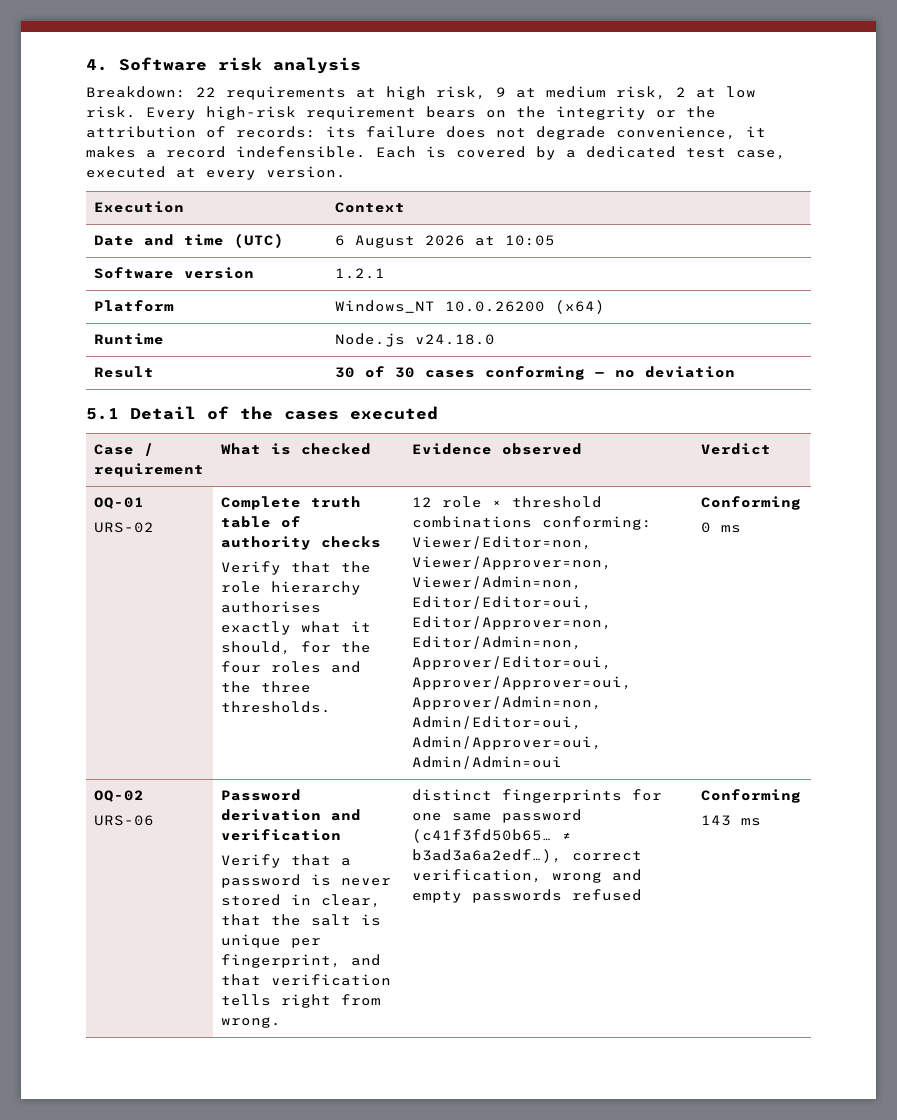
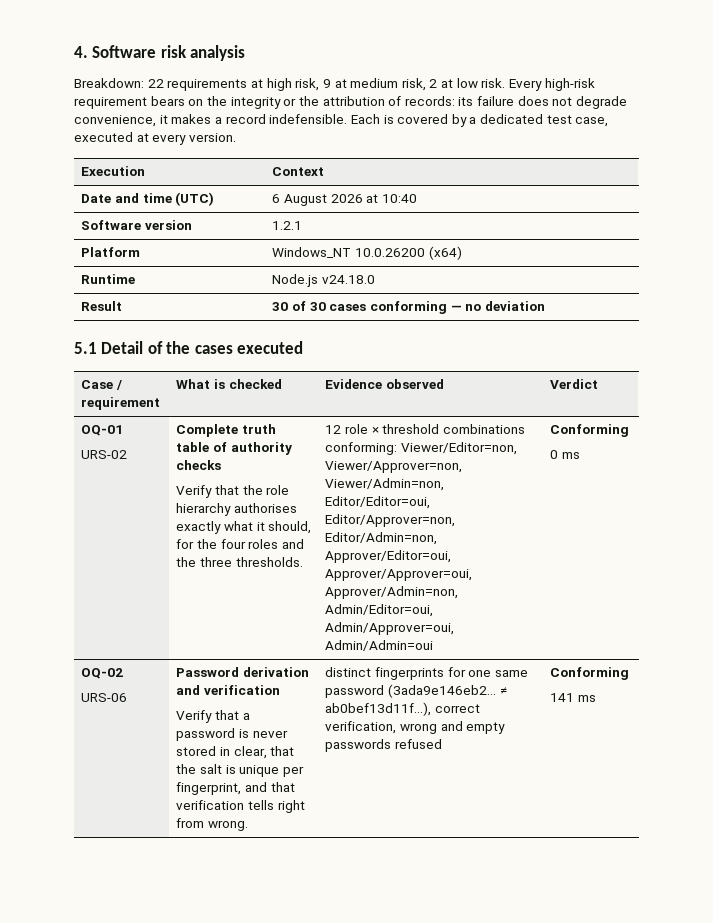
[504,235,555,246] 10:05 -> [382,194,418,203] 10:40
[411,829,572,843] [411,849,562,863] (c41f3fd50b65… ≠ b3ad3a6a2edf…), -> [388,684,507,698] [325,702,432,716] (3ada9e146eb2… ≠ ab0bef13d11f…),
[700,815,731,826] 143 -> [550,693,575,702] 141

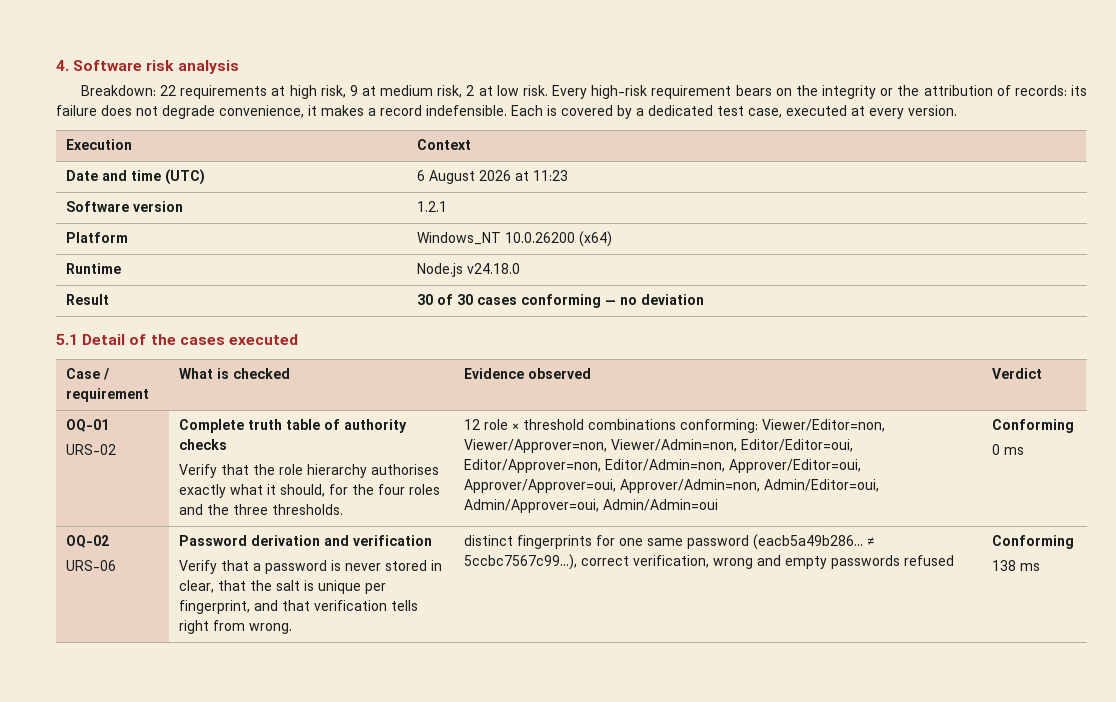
[382,194,418,203] 10:40 -> [533,170,569,181] 11:23
[388,684,507,698] [325,702,432,716] (3ada9e146eb2… ≠ ab0bef13d11f…), -> [753,534,876,550] [464,554,578,570] (eacb5a49b286… ≠ 5ccbc7567c99…),
[550,693,575,702] 141 -> [992,560,1017,571] 138

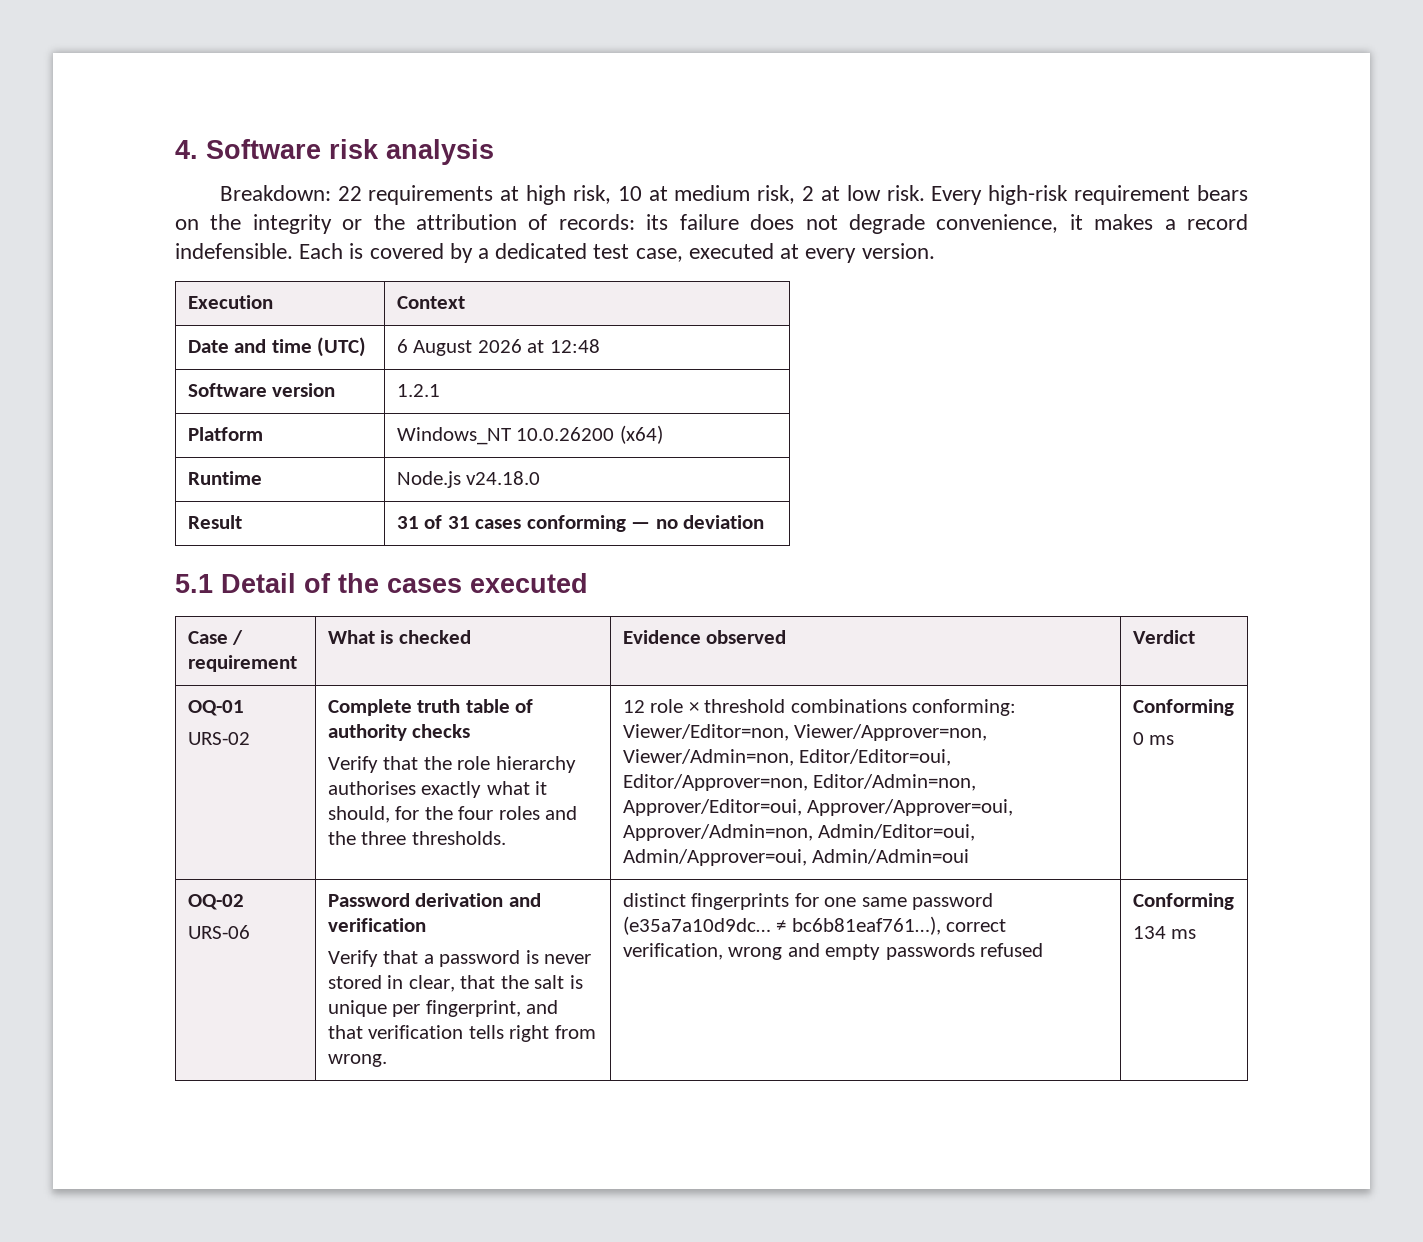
[349,85,358,96] 9 -> [617,186,642,201] 10
[533,170,569,181] 11:23 -> [549,339,600,353] 12:48
[417,294,474,305] 30 of 30 -> [396,515,470,529] 31 of 31
[753,534,876,550] [464,554,578,570] (eacb5a49b286… ≠ 5ccbc7567c99…), -> [622,916,941,935] (e35a7a10d9dc… ≠ bc6b81eaf761…),
[992,560,1017,571] 138 -> [1132,926,1166,939] 134

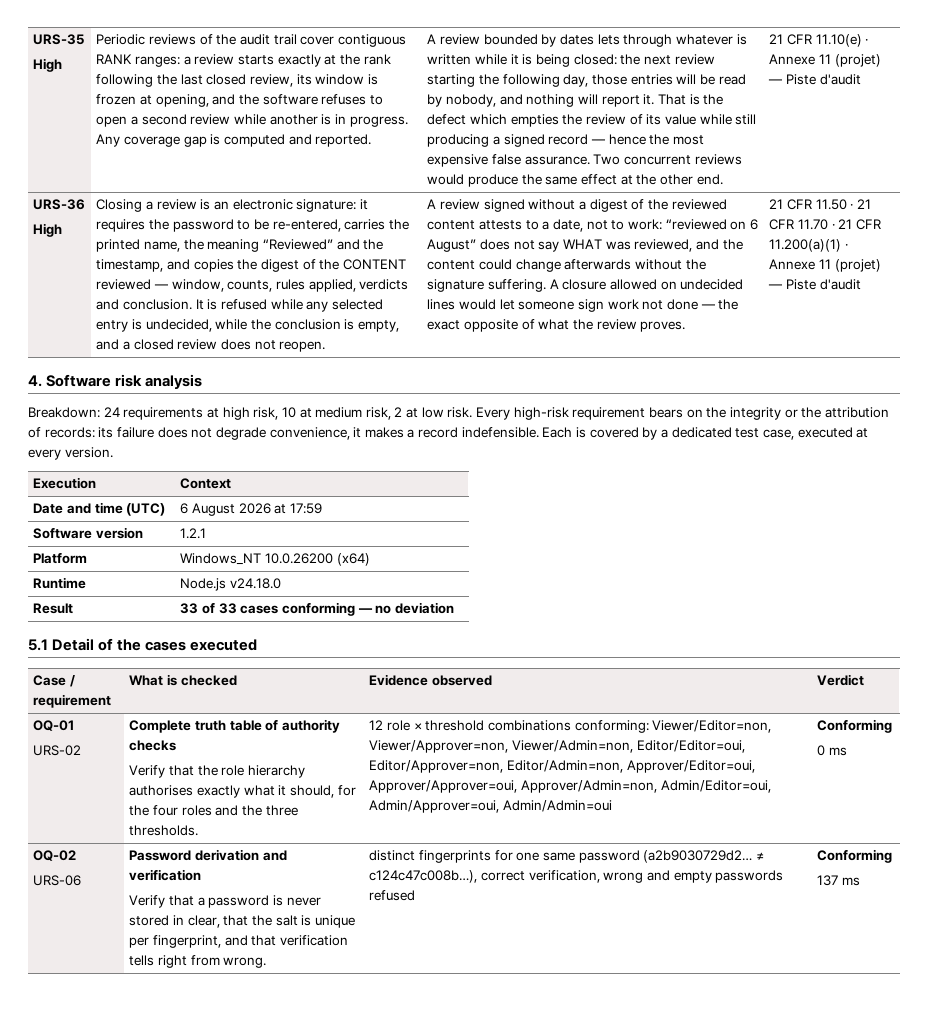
(175, 149) none -> [33,34,85,45] [33,58,63,72] [96,34,406,47] [96,54,391,67] [96,74,378,87] [96,94,383,107] [96,114,408,127] [96,134,372,147] [427,34,747,47] [427,54,715,67] [427,74,746,87] [427,94,724,107] [427,114,757,127] [427,134,704,147] [427,154,742,167] [427,174,723,187] [769,34,869,47] [769,54,881,67] [768,74,861,85] [33,199,86,210] [33,223,63,237] [96,199,368,212] [96,219,409,232] [96,239,384,252] [96,259,406,272] [96,279,409,292] [96,299,383,312] [96,319,399,332] [96,339,326,352] [427,199,727,212] [427,219,758,232] [427,239,743,252] [427,259,706,272] [427,279,744,292] [427,299,739,312] [427,319,686,332] [769,199,872,210] [769,219,882,230] [769,239,849,252] [769,259,881,272] [768,279,861,290] URS-35 // High | Periodic reviews of the audit trail cover contiguous RANK ranges: a review starts exactly at the rank following the last closed review, its window is frozen at opening, and the software refuses to open a second review while another is in progress. Any coverage gap is computed and reported. | A review bounded by dates lets through whatever is written while it is being closed: the next review starting the following day, those entries will be read by nobody, and nothing will report it. That is the defect which empties the review of its value while still producing a signed record — hence the most expensive false assurance. Two concurrent reviews would produce the same effect at the other end. | 21 CFR 11.10(e) · Annexe 11 (projet) — Piste d'audit // URS-36 // High | Closing a review is an electronic signature: it requires the password to be re-entered, carries the printed name, the meaning “Reviewed” and the timestamp, and copies the digest of the CONTENT reviewed — window, counts, rules applied, verdicts and conclusion. It is refused while any selected entry is undecided, while the conclusion is empty, and a closed review does not reopen. | A review signed without a digest of the reviewed content attests to a date, not to work: “reviewed on 6 August” does not say WHAT was reviewed, and the content could change afterwards without the signature suffering. A closure allowed on undecided lines would let someone sign work not done — the exact opposite of what the review proves. | 21 CFR 11.50 · 21 CFR 11.70 · 21 CFR 11.200(a)(1) · Annexe 11 (projet) — Piste d'audit //
[337,186,362,201] 22 -> [103,407,120,417] 24
[549,339,600,353] 12:48 -> [290,503,323,514] 17:59
[396,515,470,529] 31 of 31 -> [180,603,237,614] 33 of 33
[622,916,941,935] (e35a7a10d9dc… ≠ bc6b81eaf761…), -> [643,850,764,863] [369,870,478,883] (a2b9030729d2… ≠ c124c47c008b…),
[1132,926,1166,939] 134 -> [817,875,839,886] 137

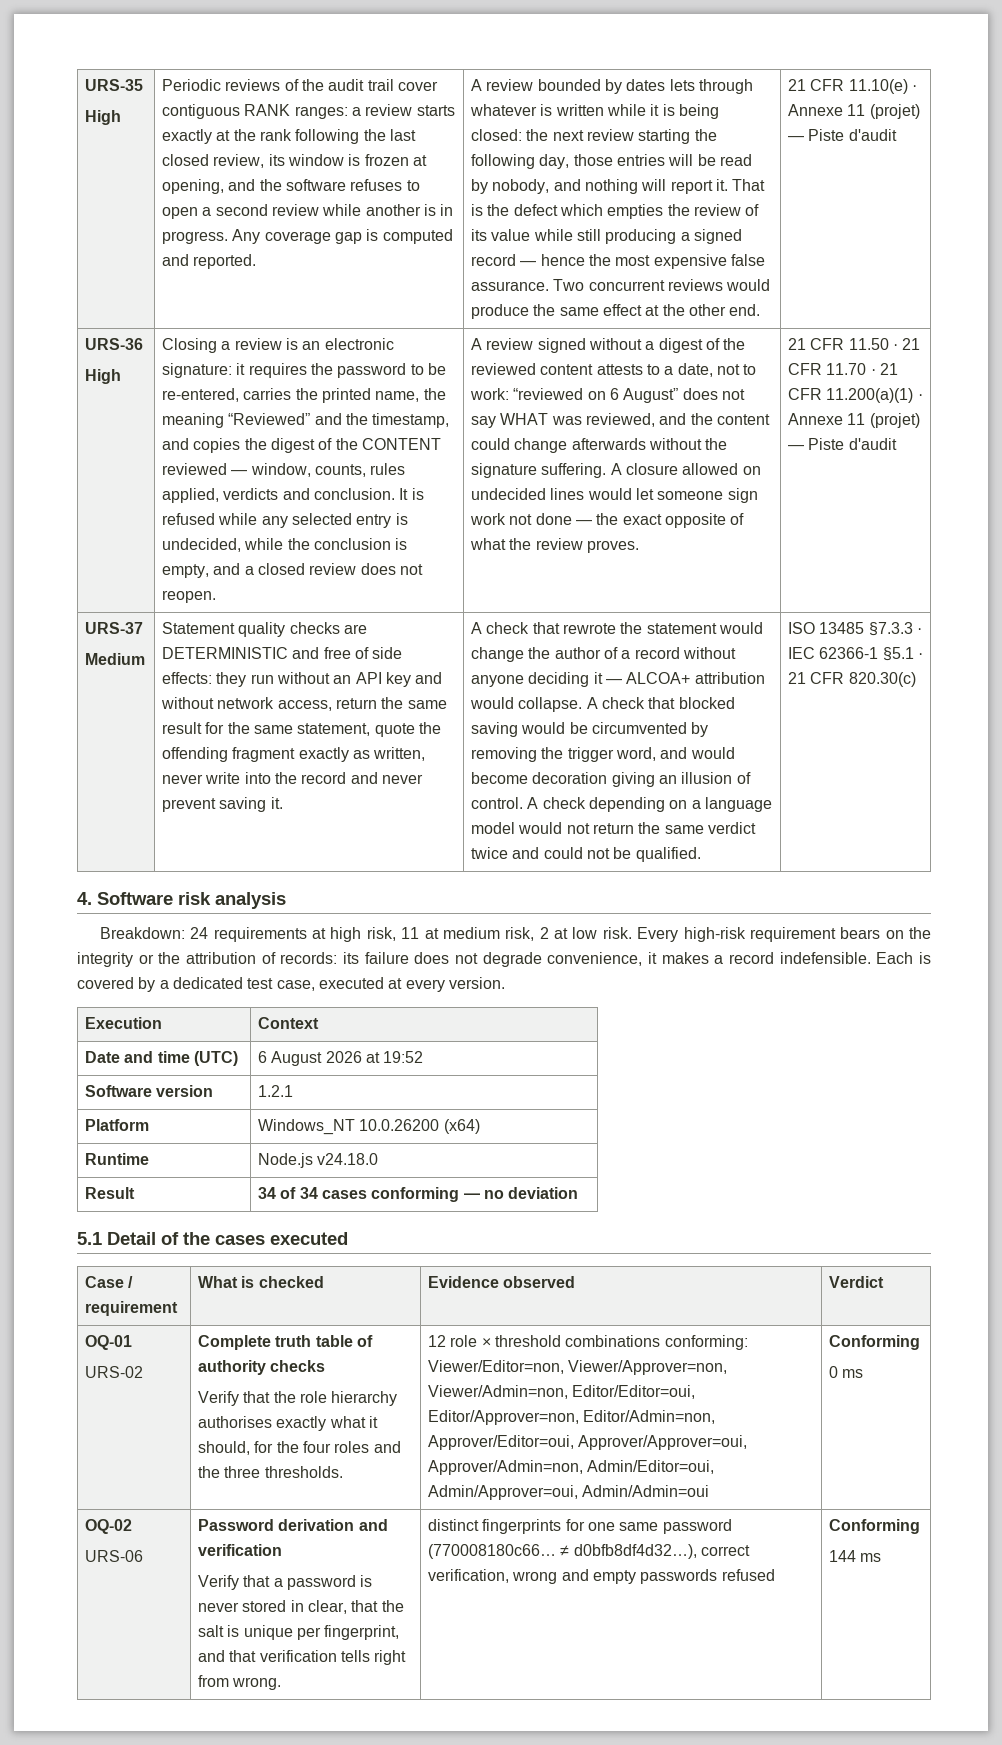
(861, 284) none -> [85,622,144,634] [85,653,146,665] [162,622,367,637] [162,647,403,659] [162,672,443,687] [161,697,447,711] [162,722,441,737] [162,747,426,762] [162,772,423,784] [162,797,283,812] [471,622,763,634] [471,647,736,662] [471,672,765,687] [470,697,735,712] [471,722,709,737] [471,747,735,762] [471,772,751,787] [471,797,772,812] [471,822,756,834] [471,847,701,862] [788,622,922,636] [788,647,923,661] [788,672,916,687] // URS-37 // Medium | Statement quality checks are DETERMINISTIC and free of side effects: they run without an API key and without network access, return the same result for the same statement, quote the offending fragment exactly as written, never write into the record and never prevent saving it. | A check that rewrote the statement would change the author of a record without anyone deciding it — ALCOA+ attribution would collapse. A check that blocked saving would be circumvented by removing the trigger word, and would become decoration giving an illusion of control. A check depending on a language model would not return the same verdict twice and could not be qualified. | ISO 13485 §7.3.3 · IEC 62366-1 §5.1 · 21 CFR 820.30(c)
[281,407,296,418] 10 -> [401,927,420,939] 11
[290,503,323,514] 17:59 -> [383,1051,424,1063] 19:52
[180,603,237,614] 33 of 33 -> [258,1187,318,1199] 34 of 34
[643,850,764,863] [369,870,478,883] (a2b9030729d2… ≠ c124c47c008b…), -> [428,1544,697,1559] (770008180c66… ≠ d0bfb8df4d32…),
[817,875,839,886] 137 -> [829,1550,857,1562] 144

